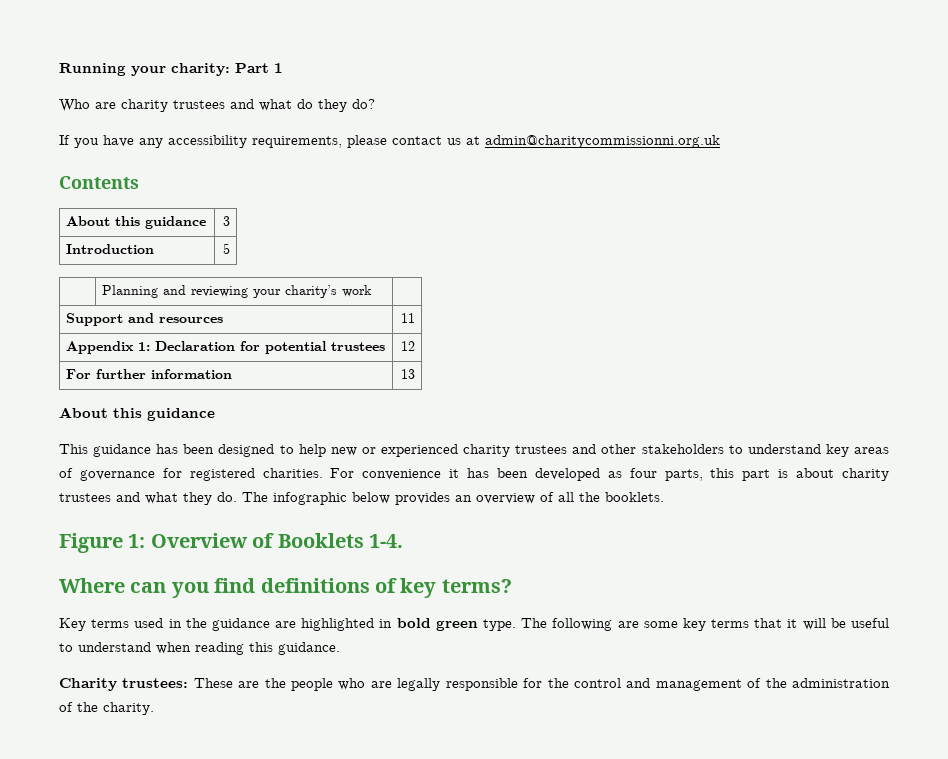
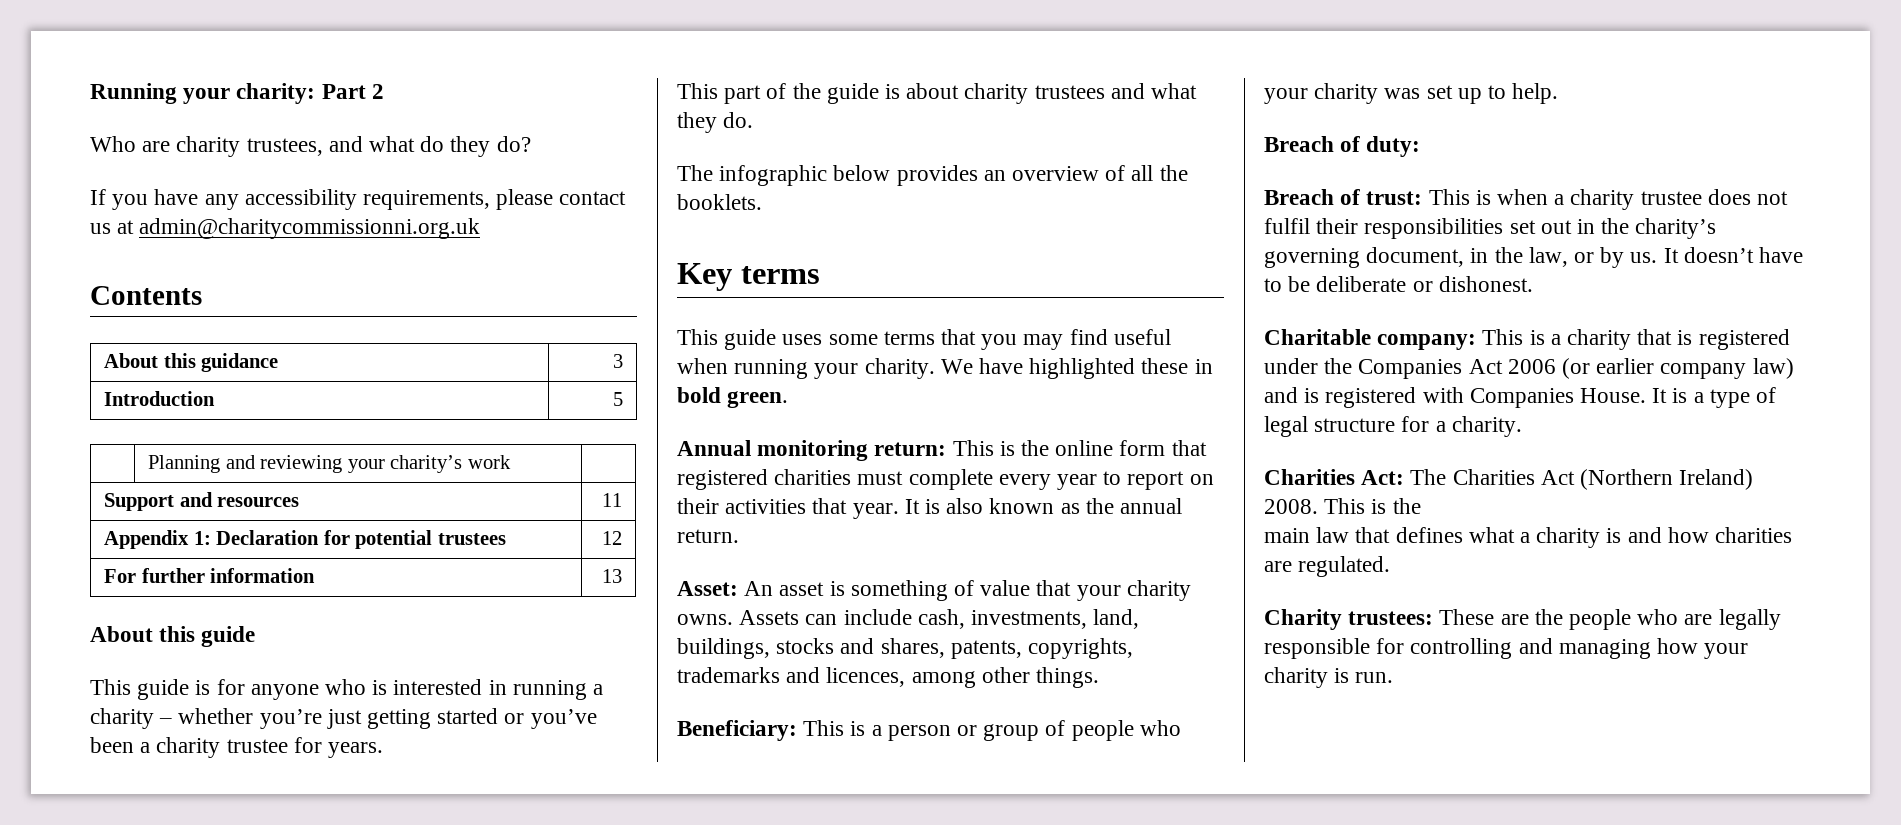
[274,63,283,73] 1 -> [371,84,384,99] 2
[173,100,225,109] trustees -> [246,138,323,156] trustees,
[147,408,215,421] [59,444,889,457] [59,468,771,481] guidance // This guidance has been designed to help new or experienced charity trustees and other stakeholders to understand key areas of governance for registered charities. For convenience it has been developed as four parts, this part -> [201,626,256,647] [90,679,604,700] [90,708,597,729] [90,737,384,758] [677,83,879,104] guide // This guide is for anyone who is interested in running a charity – whether you’re just getting started or you’ve been a charity trustee for years. // This part of the guide
(237, 497) none -> (754, 120) //
[59,533,403,553] [59,578,512,598] [59,618,889,631] [59,642,340,655] Figure 1: Overview of Booklets 1-4. // Where can you find definitions of key terms? // Key terms used in the guidance are highlighted in bold green type. The following are some key terms that it will be useful to understand when reading this guidance. -> [677,263,820,291] [677,329,1171,350] [677,358,1213,379] [677,387,789,408] [677,440,1207,461] [677,469,1214,490] [677,498,1183,519] [677,529,739,543] [677,580,1191,601] [677,609,1140,629] [677,638,1134,659] [677,667,1100,688] [677,720,1181,741] [1264,83,1559,104] [1264,136,1421,157] [1264,189,1789,210] [1264,218,1717,239] [1264,247,1804,268] [1264,276,1533,292] [1264,329,1790,350] [1264,358,1794,379] [1264,387,1777,408] [1264,416,1522,437] [1264,469,1754,490] [1264,498,1421,514] [1264,527,1793,548] [1264,556,1391,577] Key terms // This guide uses some terms that you may find useful when running your charity. We have highlighted these in bold green. // Annual monitoring return: This is the online form that registered charities must complete every year to report on their activities that year. It is also known as the annual return. // Asset: An asset is something of value that your charity owns. Assets can include cash, investments, land, buildings, stocks and shares, patents, copyrights, trademarks and licences, among other things. // Beneficiary: This is a person or group of people who your charity was set up to help. // Breach of duty: // Breach of trust: This is when a charity trustee does not fulfil their responsibilities set out in the charity’s governing document, in the law, or by us. It doesn’t have to be deliberate or dishonest. // Charitable company: This is a charity that is registered under the Companies Act 2006 (or earlier company law) and is registered with Companies House. It is a type of legal structure for a charity. // Charities Act: The Charities Act (Northern Ireland) 2008. This is the // main law that defines what a charity is and how charities are regulated.
[547,678,890,691] [59,702,154,715] the control and management of the administration of the charity. -> [1410,638,1749,659] [1264,667,1394,688] controlling and managing how your charity is run.

